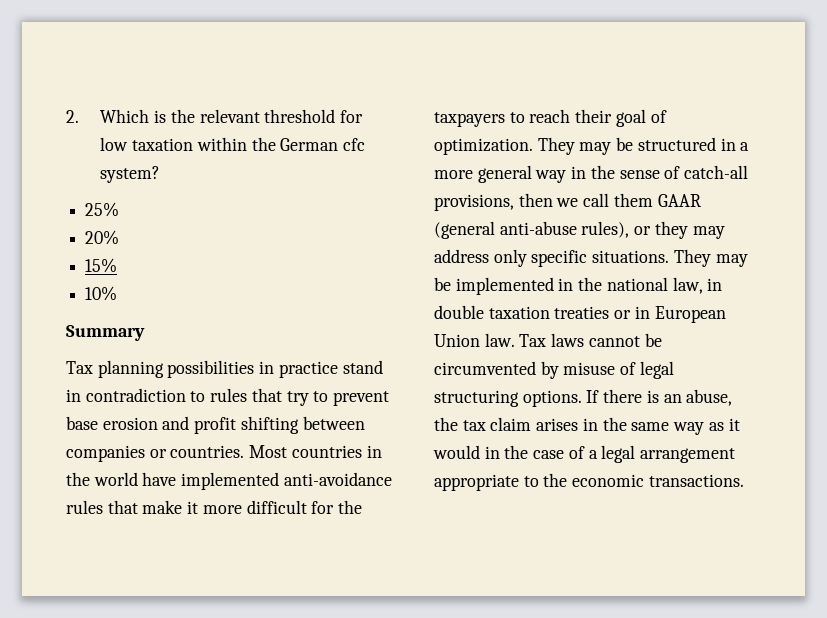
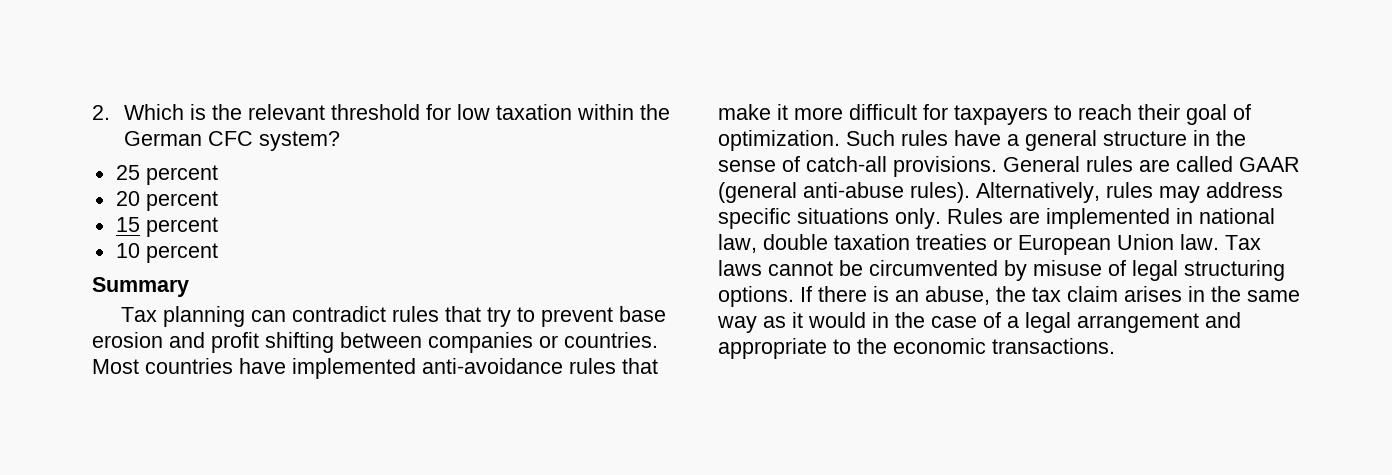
[343,138,366,151] cfc -> [207,131,253,146] CFC
[85,202,120,217] [85,230,120,245] [85,258,118,273] [85,286,118,301] [66,325,145,341] [66,360,383,378] [66,388,206,402] 25% // 20% // 15% // 10% // Summary // Tax planning possibilities in practice stand in contradiction to -> [115,165,218,185] [115,191,218,211] [115,217,218,237] [115,243,218,263] [92,277,189,297] [121,306,387,327] 25 percent // 20 percent // 15 percent // 10 percent // Summary // Tax planning can contradict
[366,445,382,458] [66,472,138,486] in the world -> (233, 366) none
[338,500,363,514] the -> (948, 112) none
[537,137,750,155] [434,165,567,183] They may be structured in a more general way -> [846,130,1187,151] Such rules have a general structure
[434,193,701,211] [434,221,725,239] [434,249,748,267] [434,277,451,291] provisions, then we call them GAAR (general anti-abuse rules), or they may address only specific situations. They may be -> [893,156,1300,177] [718,182,1283,203] [718,208,1040,229] provisions. General rules are called GAAR (general anti-abuse rules). Alternatively, rules may address specific situations only. Rules are
[578,277,603,291] the -> (1193, 216) none
[707,278,723,291] in -> (757, 243) none
[634,306,650,319] in -> (1012, 243) none
(736, 455) none -> [1205,312,1241,328] and

